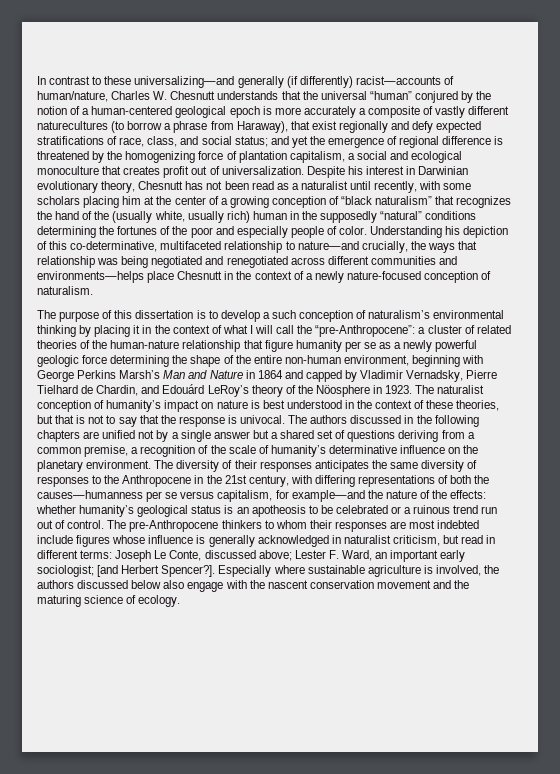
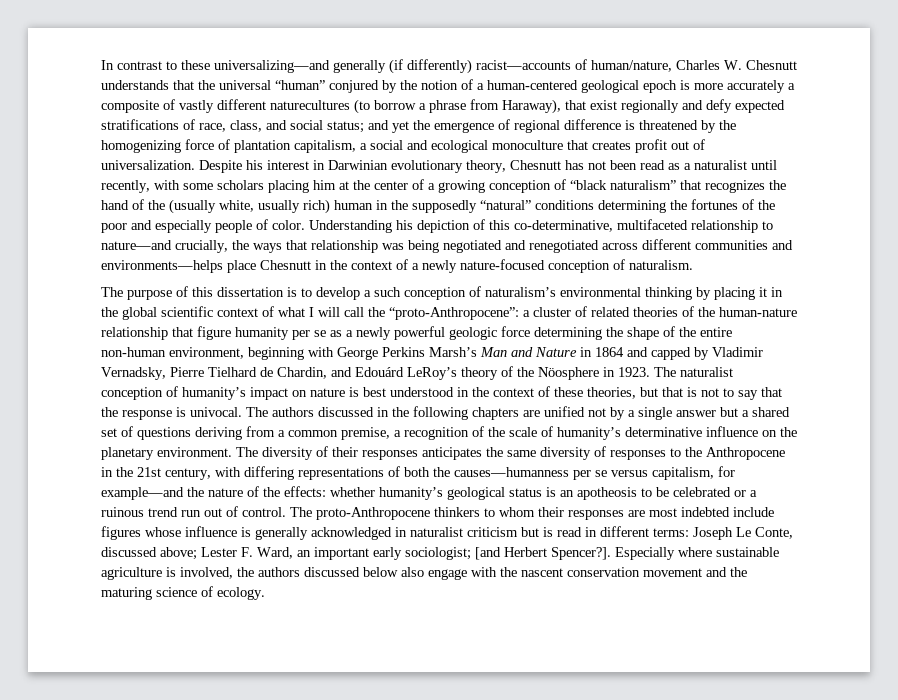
(170, 329) none -> [122,306,213,320] global scientific
[315,325,416,337] “pre-Anthropocene”: -> [389,307,519,320] “proto-Anthropocene”:
[129,520,219,532] pre-Anthropocene -> [316,507,430,520] proto-Anthropocene
[392,535,460,546] criticism, but -> [467,527,553,537] criticism but is

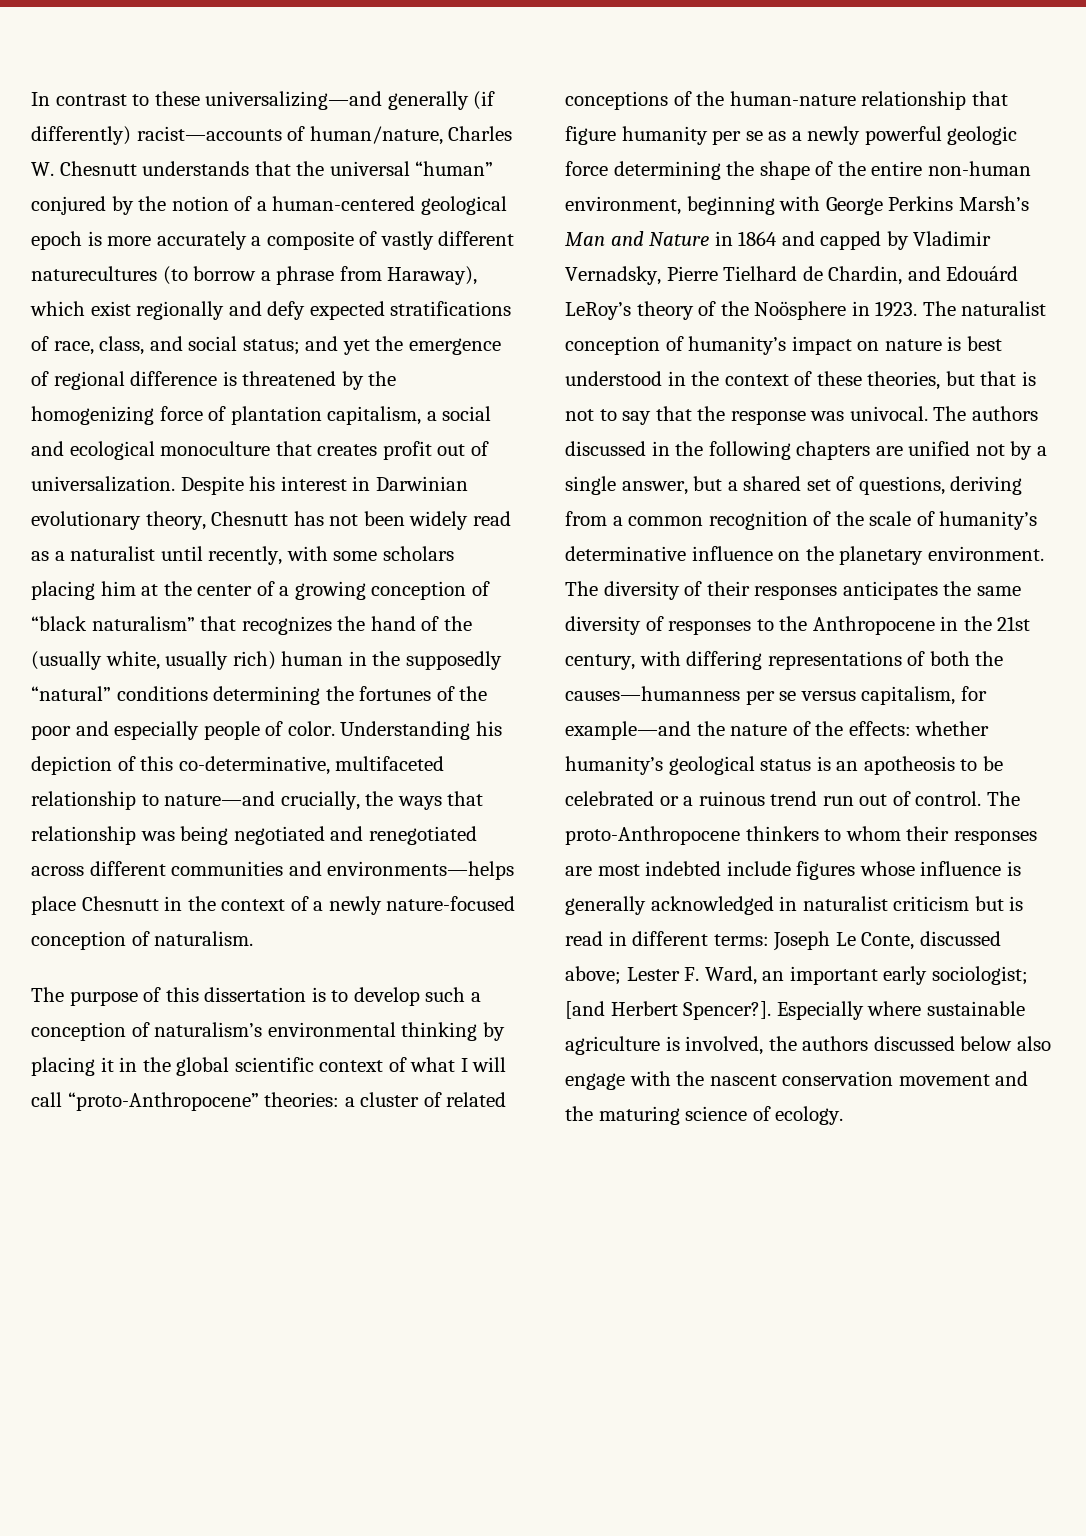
[565,100,586,110] that -> [30,301,85,316] which
(637, 165) none -> [409,511,469,530] widely
[364,287,401,297] a such -> [425,987,481,1002] such a
[368,307,519,320] the “proto-Anthropocene”: -> [67,1092,340,1111] “proto-Anthropocene” theories:
[633,307,678,317] theories -> [565,91,668,110] conceptions
[538,367,599,380] Nöosphere -> [754,301,847,320] Noösphere
[176,407,186,417] is -> [810,411,845,421] was
[676,410,716,417] answer -> [621,481,688,495] answer,
[137,427,191,440] questions -> [858,476,945,495] questions,
[341,427,401,440] premise, a -> (704, 521) none

